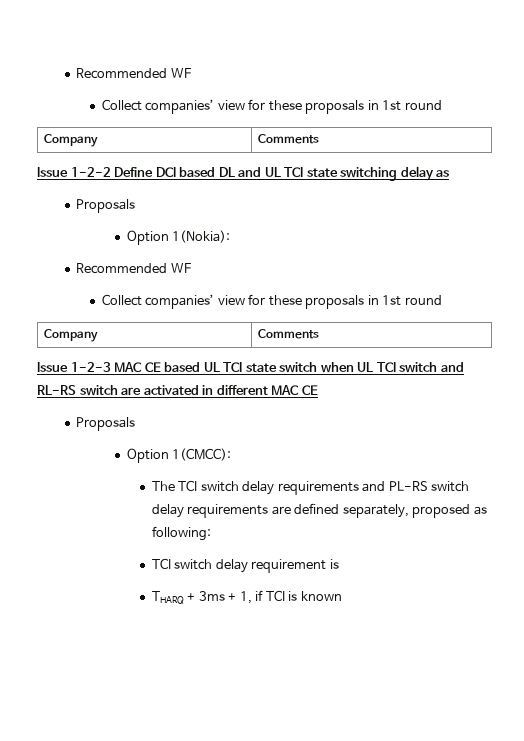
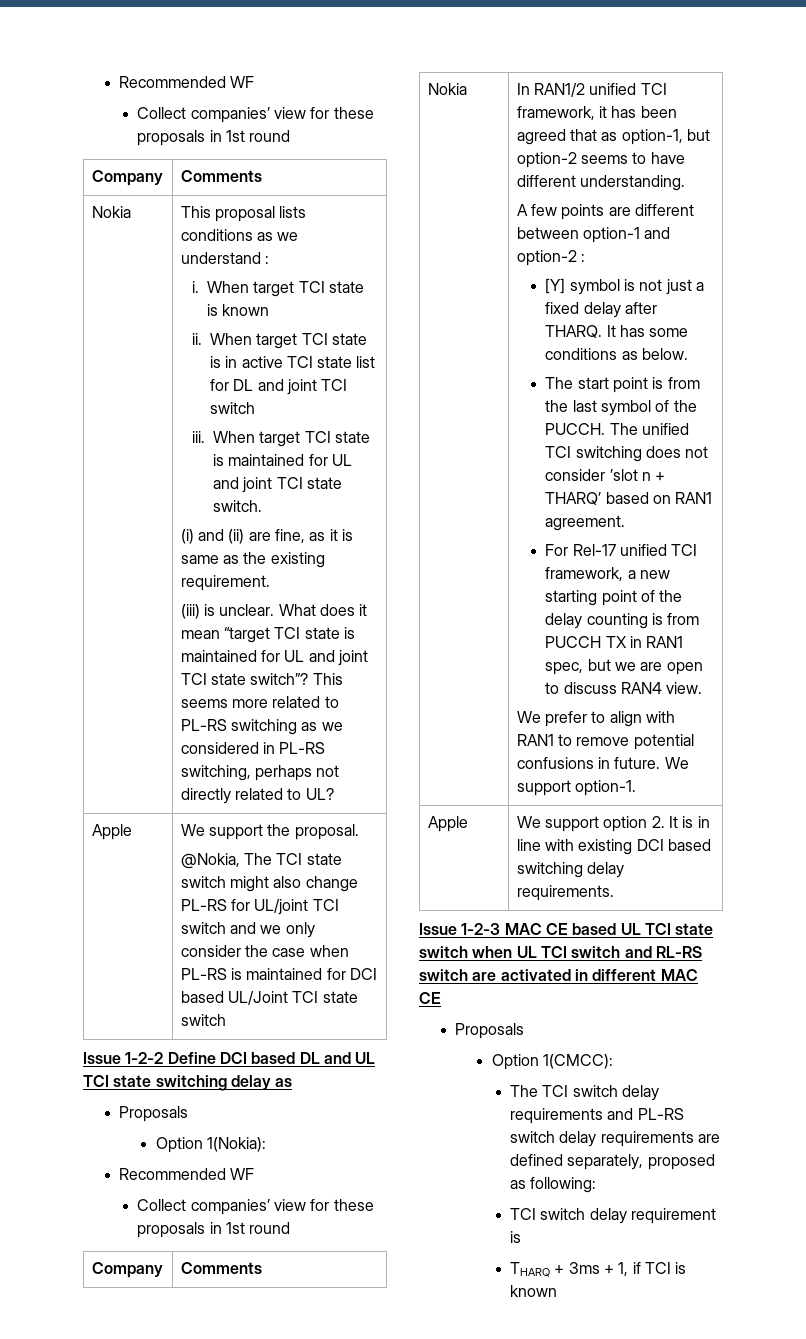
(320, 139) none -> [91,206,131,218] [180,206,307,222] [180,229,299,241] [180,252,270,264] [191,281,364,297] [206,304,270,316] [191,333,367,349] [209,356,376,368] [209,379,348,395] [209,402,255,414] [191,431,370,447] [212,454,352,466] [212,477,342,493] [212,500,262,512] [180,529,354,544] [180,552,325,568] [180,575,270,591] [180,604,368,619] [180,627,356,643] [180,650,369,666] [180,673,343,685] [180,696,339,708] [180,719,343,735] [180,742,326,754] [180,765,340,781] [180,788,334,804] [91,824,132,840] [180,824,359,840] [180,853,342,869] [180,876,358,892] [180,899,339,915] [180,922,315,938] [180,945,349,957] [180,968,378,980] [180,991,358,1005] [180,1014,226,1026] // Nokia | This proposal lists conditions as we understand : // i. When target TCI state is known // ii. When target TCI state is in active TCI state list for DL and joint TCI switch // iii. When target TCI state is maintained for UL and joint TCI state switch. // (i) and (ii) are fine, as it is same as the existing requirement. // (iii) is unclear. What does it mean “target TCI state is maintained for UL and joint TCI state switch”? This seems more related to PL-RS switching as we considered in PL-RS switching, perhaps not directly related to UL? // Apple | We support the proposal. // @Nokia, The TCI state switch might also change PL-RS for UL/joint TCI switch and we only consider the case when PL-RS is maintained for DCI based UL/Joint TCI state switch
(320, 334) none -> [427,83,467,95] [516,83,667,97] [516,106,677,120] [516,129,711,145] [516,152,685,168] [516,175,686,191] [516,204,695,220] [516,227,671,243] [516,250,586,266] [545,278,705,295] [545,302,658,318] [545,325,689,338] [545,348,689,360] [545,377,700,393] [545,400,697,416] [545,423,690,435] [545,446,709,462] [545,469,666,481] [545,492,713,505] [545,515,626,531] [545,544,698,556] [545,567,671,581] [545,590,683,606] [545,613,700,629] [545,636,684,648] [545,659,703,675] [545,682,703,694] [516,711,676,727] [516,734,694,750] [516,757,689,769] [516,780,637,796] [427,816,468,832] [516,816,710,832] [516,839,712,855] [516,862,625,878] [516,885,614,901] // Nokia | In RAN1/2 unified TCI framework, it has been agreed that as option-1, but option-2 seems to have different understanding. // A few points are different between option-1 and option-2 : // [Y] symbol is not just a fixed delay after THARQ. It has some conditions as below. // The start point is from the last symbol of the PUCCH. The unified TCI switching does not consider ’slot n + THARQ’ based on RAN1 agreement. // For Rel-17 unified TCI framework, a new starting point of the delay counting is from PUCCH TX in RAN1 spec, but we are open to discuss RAN4 view. // We prefer to align with RAN1 to remove potential confusions in future. We support option-1. // Apple | We support option 2. It is in line with existing DCI based switching delay requirements.

